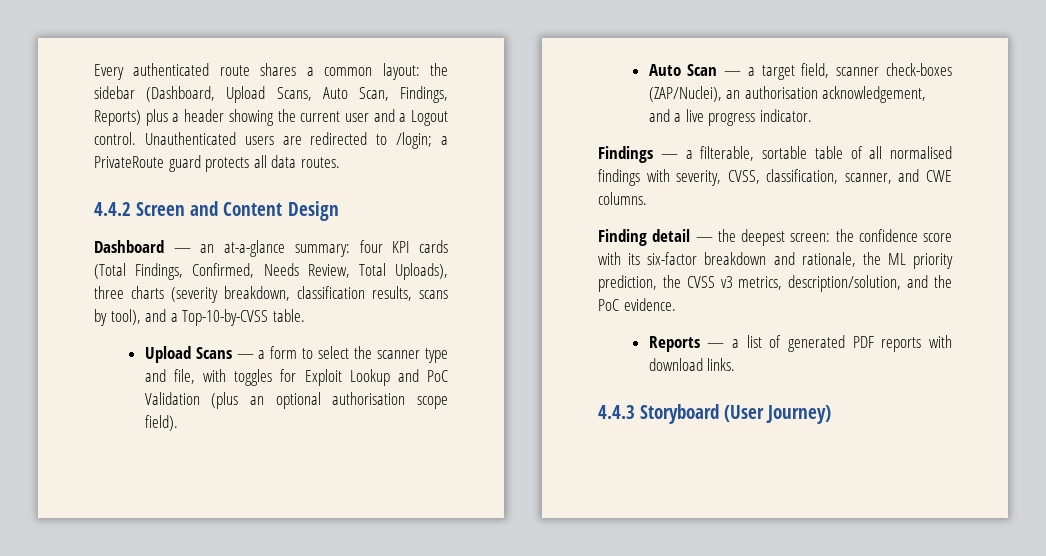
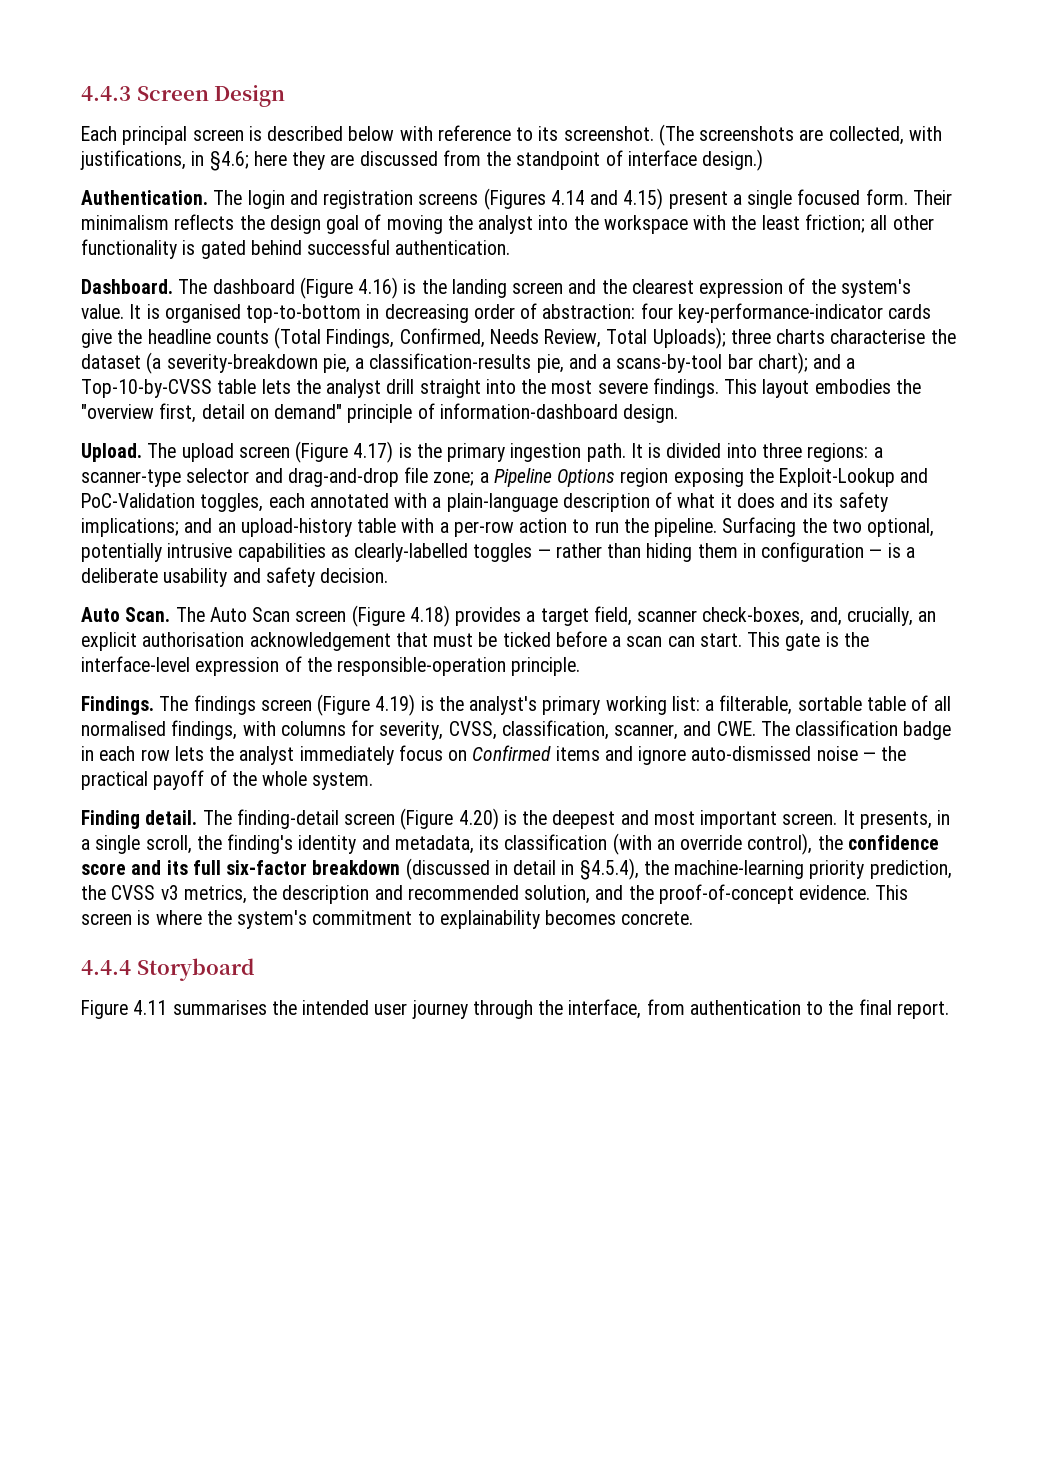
[94,63,448,80] [94,86,448,103] [94,109,448,126] [94,132,448,149] [94,155,340,172] [94,201,339,221] [94,240,449,257] Every authenticated route shares a common layout: the sidebar (Dashboard, Upload Scans, Auto Scan, Findings, Reports) plus a header showing the current user and a Logout control. Unauthenticated users are redirected to /login; a PrivateRoute guard protects all data routes. // 4.4.2 Screen and Content Design // Dashboard — an at-a-glance summary: four KPI cards -> [81,85,286,107] [81,124,942,146] [80,149,764,171] [81,188,952,210] [81,214,934,234] [81,239,511,259] [81,277,911,299] [81,303,932,323] [81,329,269,348] 4.4.3 Screen Design // Each principal screen is described below with reference to its screenshot. (The screenshots are collected, with justifications, in §4.6; here they are discussed from the standpoint of interface design.) // Authentication. The login and registration screens (Figures 4.14 and 4.15) present a single focused form. Their minimalism reflects the design goal of moving the analyst into the workspace with the least friction; all other functionality is gated behind successful authentication. // Dashboard. The dashboard (Figure 4.16) is the landing screen and the clearest expression of the system's value. It is organised top-to-bottom in decreasing order of abstraction: four key-performance-indicator cards give the headline counts
[395,263,448,280] Uploads), -> [652,327,726,349] Uploads);
[171,286,448,303] [94,309,305,326] [144,346,448,363] [144,369,448,386] [144,392,448,409] [144,415,178,431] [648,63,952,80] [648,86,927,103] [648,109,813,126] [598,146,678,163] (severity breakdown, classification results, scans by tool), and a Top-10-by-CVSS table. // Upload Scans — a form to select the scanner type and file, with toggles for Exploit Lookup and PoC Validation (plus an optional authorisation scope field). // Auto Scan — a target field, scanner check-boxes (ZAP/Nuclei), an authorisation acknowledgement, and a live progress indicator. // Findings — -> [830,329,956,344] [81,352,856,374] [81,378,921,398] [81,403,679,423] [81,441,883,463] [81,467,929,487] [81,492,888,512] [81,517,935,537] [81,542,915,562] [81,567,389,587] [81,605,937,627] [81,631,869,651] [81,656,581,676] [81,694,700,716] characterise the dataset (a severity-breakdown pie, a classification-results pie, and a scans-by-tool bar chart); and a Top-10-by-CVSS table lets the analyst drill straight into the most severe findings. This layout embodies the "overview first, detail on demand" principle of information-dashboard design. // Upload. The upload screen (Figure 4.17) is the primary ingestion path. It is divided into three regions: a scanner-type selector and drag-and-drop file zone; a Pipeline Options region exposing the Exploit-Lookup and PoC-Validation toggles, each annotated with a plain-language description of what it does and its safety implications; and an upload-history table with a per-row action to run the pipeline. Surfacing the two optional, potentially intrusive capabilities as clearly-labelled toggles — rather than hiding them in configuration — is a deliberate usability and safety decision. // Auto Scan. The Auto Scan screen (Figure 4.18) provides a target field, scanner check-boxes, and, crucially, an explicit authorisation acknowledgement that must be ticked before a scan can start. This gate is the interface-level expression of the responsible-operation principle. // Findings. The findings screen (Figure 4.19) is the analyst's primary working list:
[598,169,670,186] findings with -> [171,720,375,740] findings, with columns for
[926,170,952,182] [598,192,647,205] [598,229,952,246] [598,252,906,267] CWE columns. // Finding detail — the deepest screen: the confidence score with its six-factor breakdown and rationale, the ML -> [716,720,952,740] [81,745,907,765] [81,770,374,790] [81,808,951,830] [81,833,939,855] [81,858,805,880] CWE. The classification badge in each row lets the analyst immediately focus on Confirmed items and ignore auto-dismissed noise — the practical payoff of the whole system. // Finding detail. The finding-detail screen (Figure 4.20) is the deepest and most important screen. It presents, in a single scroll, the finding's identity and metadata, its classification (with an override control), the confidence score and its full six-factor breakdown (discussed in detail in §4.5.4), the machine-learning
[788,275,952,292] [598,299,619,311] description/solution, and the PoC -> [252,884,794,904] the description and recommended solution, and the proof-of-concept
[648,335,952,352] [648,358,736,371] [598,404,832,424] // Reports — a list of generated PDF reports with download links. // 4.4.3 Storyboard (User Journey) -> [875,885,909,900] [81,910,694,929] [81,958,254,981] [81,999,949,1019] This screen is where the system's commitment to explainability becomes concrete. // 4.4.4 Storyboard // Figure 4.11 summarises the intended user journey through the interface, from authentication to the final report.

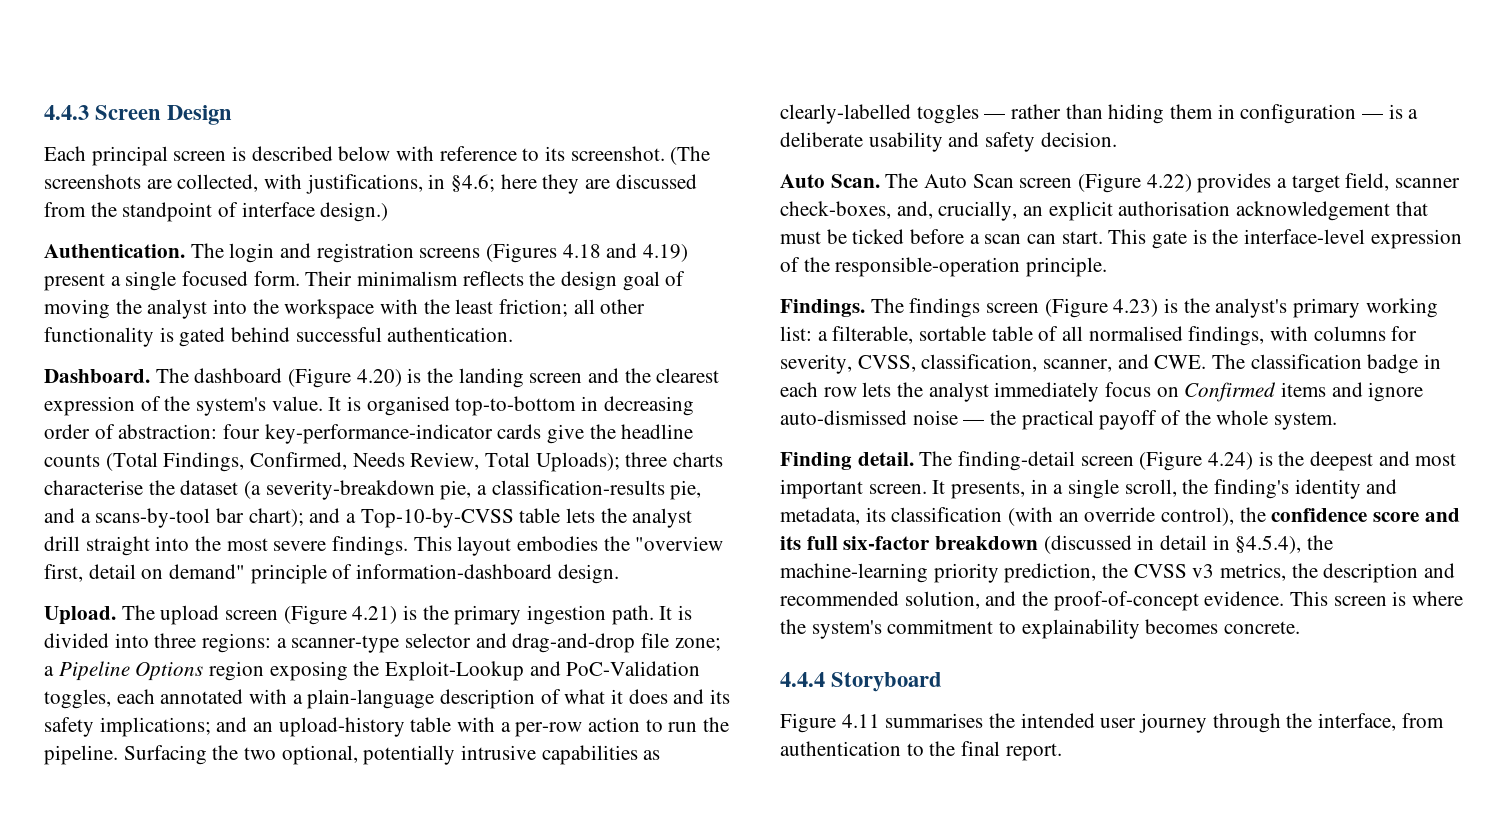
[550,188,664,210] 4.14 and 4.15) -> [562,243,689,262] 4.18 and 4.19)
[358,277,399,299] 4.16) -> [356,369,402,387] 4.20)
[353,441,394,463] 4.17) -> [352,606,398,624] 4.21)
[409,605,450,627] 4.18) -> [1146,174,1192,192] 4.22)
[375,694,416,716] 4.19) -> [1113,299,1159,317] 4.23)
[458,808,499,830] 4.20) -> [1208,452,1254,470] 4.24)

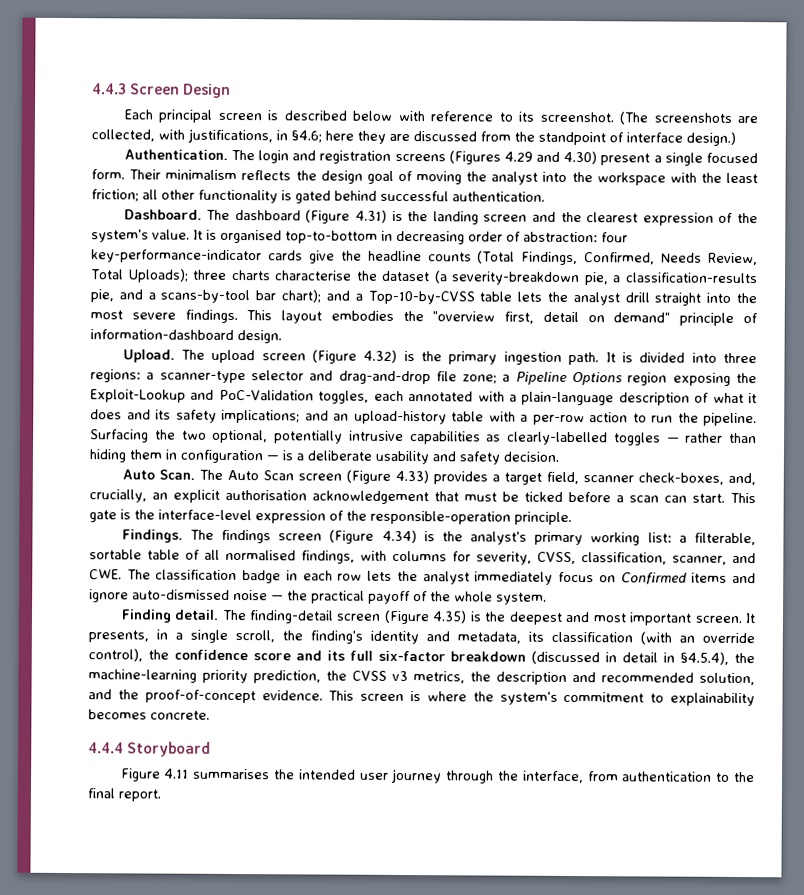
[562,243,689,262] 4.18 and 4.19) -> [503,150,598,165] 4.29 and 4.30)
[356,369,402,387] 4.20) -> [355,209,388,223] 4.31)
[352,606,398,624] 4.21) -> [363,349,398,363] 4.32)
[1146,174,1192,192] 4.22) -> [394,469,429,484] 4.33)
[1113,299,1159,317] 4.23) -> [381,529,417,544] 4.34)
[1208,452,1254,470] 4.24) -> [432,610,468,624] 4.35)

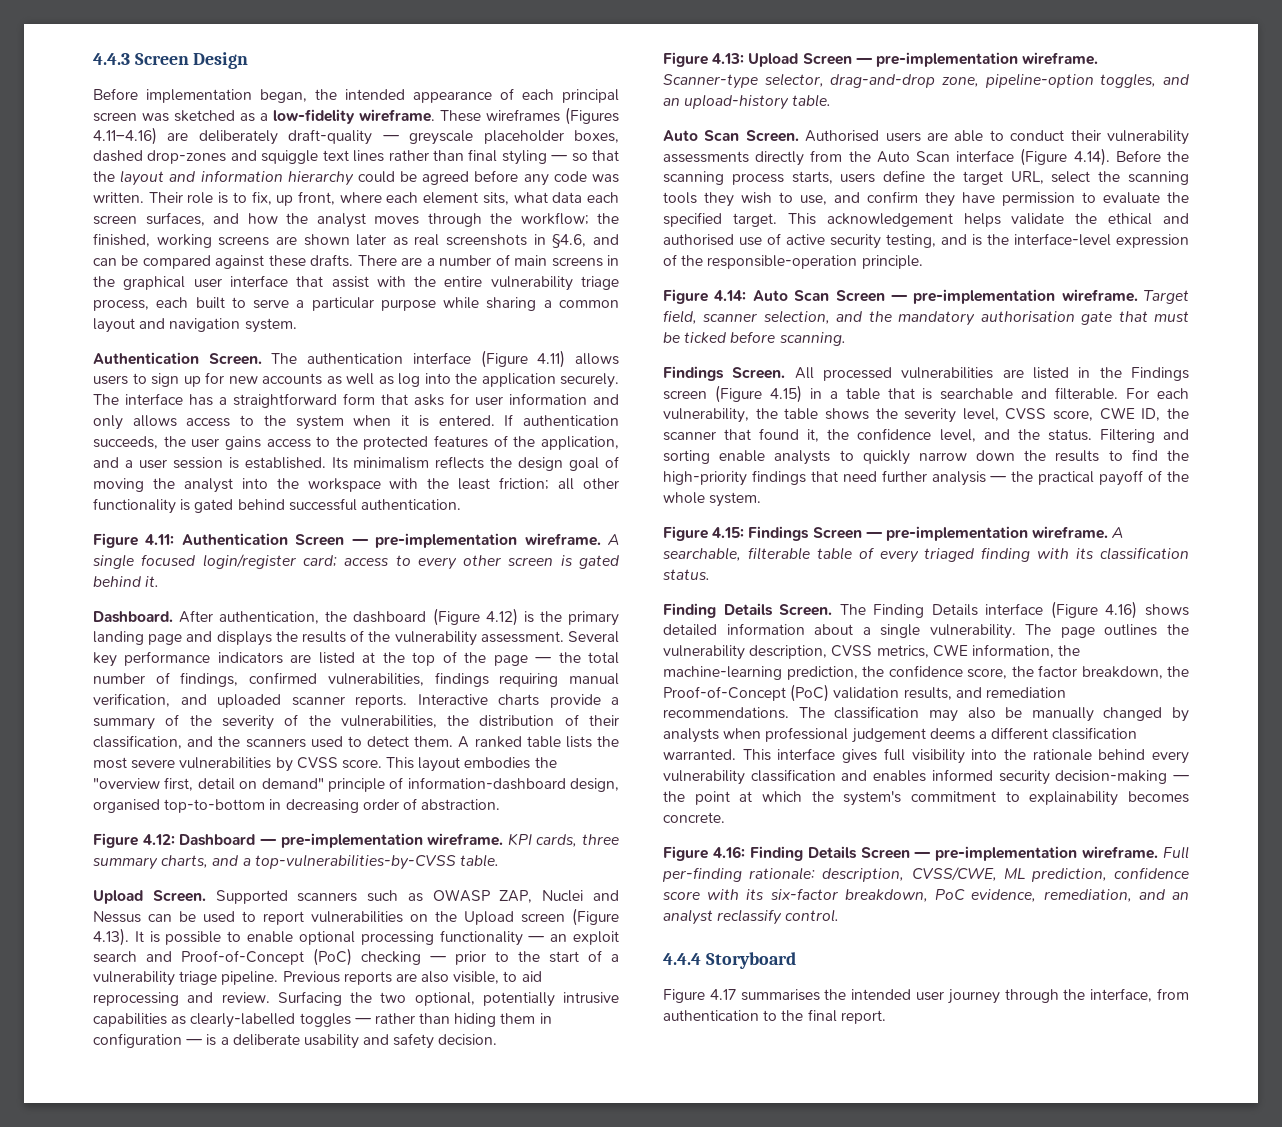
[123,109,759,125] [91,128,736,146] [123,149,758,166] [91,169,162,180] Each principal screen is described below with reference to its screenshot. (The screenshots are collected, with justifications, in §4.6; here they are discussed from the standpoint of interface design.) // Authentication. The login and registration screens (Figures 4.29 and 4.30) present a single focused form. Their -> [93,88,619,103] [93,107,619,125] [93,127,619,145] [93,149,620,165] [93,170,619,186] [93,191,620,206] [93,212,619,228] [93,233,619,248] [93,254,619,269] [93,275,619,291] [93,297,619,311] [93,318,297,333] [93,350,619,368] [93,372,619,388] [93,393,619,408] [93,414,619,430] [93,435,619,450] [93,457,348,469] Before implementation began, the intended appearance of each principal screen was sketched as a low-fidelity wireframe. These wireframes (Figures 4.11–4.16) are deliberately draft-quality — greyscale placeholder boxes, dashed drop-zones and squiggle text lines rather than final styling — so that the layout and information hierarchy could be agreed before any code was written. Their role is to fix, up front, where each element sits, what data each screen surfaces, and how the analyst moves through the workflow; the finished, working screens are shown later as real screenshots in §4.6, and can be compared against these drafts. There are a number of main screens in the graphical user interface that assist with the entire vulnerability triage process, each built to serve a particular purpose while sharing a common layout and navigation system. // Authentication Screen. The authentication interface (Figure 4.11) allows users to sign up for new accounts as well as log into the application securely. The interface has a straightforward form that asks for user information and only allows access to the system when it is entered. If authentication succeeds, the user gains access to the protected features of the application, and a user session is established. Its
[123,209,231,220] Dashboard. The -> [93,533,619,548] [93,554,620,570] [93,576,160,587] [93,610,348,624] Figure 4.11: Authentication Screen — pre-implementation wireframe. A single focused login/register card; access to every other screen is gated behind it. // Dashboard. After authentication, the
[355,209,758,226] [91,229,628,245] [91,249,758,266] [90,268,758,286] [90,289,757,306] [90,309,238,324] 4.31) is the landing screen and the clearest expression of the system's value. It is organised top-to-bottom in decreasing order of abstraction: four key-performance-indicator cards give the headline counts (Total Findings, Confirmed, Needs Review, Total Uploads); three charts characterise the dataset (a severity-breakdown pie, a classification-results pie, and a scans-by-tool bar chart); and a Top-10-by-CVSS table lets the analyst drill straight into the most severe findings. -> [485,608,619,626] [93,630,619,646] [93,651,619,667] [93,672,619,687] [93,693,619,708] [93,714,619,730] [93,735,620,749] [93,757,382,772] 4.12) is the primary landing page and displays the results of the vulnerability assessment. Several key performance indicators are listed at the top of the page — the total number of findings, confirmed vulnerabilities, findings requiring manual verification, and uploaded scanner reports. Interactive charts provide a summary of the severity of the vulnerabilities, the distribution of their classification, and the scanners used to detect them. A ranked table lists the most severe vulnerabilities by CVSS score.
[237,330,282,344] [122,349,758,366] [90,369,757,386] [90,389,757,406] [90,409,757,427] design. // Upload. The upload screen (Figure 4.32) is the primary ingestion path. It is divided into three regions: a scanner-type selector and drag-and-drop file zone; a Pipeline Options region exposing the Exploit-Lookup and PoC-Validation toggles, each annotated with a plain-language description of what it does and its safety implications; and an upload-history table with a per-row action to run the pipeline. -> [570,778,619,792] [93,798,501,813] [93,833,619,848] [93,854,499,870] [93,889,619,904] [93,908,619,926] [93,928,619,946] [93,948,619,966] [93,971,542,986] [93,992,270,1006] design, organised top-to-bottom in decreasing order of abstraction. // Figure 4.12: Dashboard — pre-implementation wireframe. KPI cards, three summary charts, and a top-vulnerabilities-by-CVSS table. // Upload Screen. Supported scanners such as OWASP ZAP, Nuclei and Nessus can be used to report vulnerabilities on the Upload screen (Figure 4.13). It is possible to enable optional processing functionality — an exploit search and Proof-of-Concept (PoC) checking — prior to the start of a vulnerability triage pipeline. Previous reports are also visible, to aid reprocessing and review.
[121,469,757,486] [89,489,756,505] [89,510,117,523] Auto Scan. The Auto Scan screen (Figure 4.33) provides a target field, scanner check-boxes, and, crucially, an explicit authorisation acknowledgement that must be ticked before a scan can start. This gate -> [663,52,1099,67] [663,73,1189,89] [663,94,832,110] [663,130,1189,145] [663,148,1189,166] [663,170,1189,185] [663,191,1189,207] [663,212,1189,227] [663,233,967,249] Figure 4.13: Upload Screen — pre-implementation wireframe. Scanner-type selector, drag-and-drop zone, pipeline-option toggles, and an upload-history table. // Auto Scan Screen. Authorised users are able to conduct their vulnerability assessments directly from the Auto Scan interface (Figure 4.14). Before the scanning process starts, users define the target URL, select the scanning tools they wish to use, and confirm they have permission to evaluate the specified target. This acknowledgement helps validate the ethical and authorised use of active security testing, and
[121,529,756,546] [89,549,756,565] [89,569,757,585] [89,589,268,603] Findings. The findings screen (Figure 4.34) is the analyst's primary working list: a filterable, sortable table of all normalised findings, with columns for severity, CVSS, classification, scanner, and CWE. The classification badge in each row lets the analyst immediately focus on Confirmed items and ignore auto-dismissed noise -> [663,289,1189,304] [663,310,1189,326] [663,331,846,346] [663,366,1189,381] [663,385,1189,403] [663,407,1189,423] [663,428,1189,443] [663,449,1189,465] [663,470,986,486] Figure 4.14: Auto Scan Screen — pre-implementation wireframe. Target field, scanner selection, and the mandatory authorisation gate that must be ticked before scanning. // Findings Screen. All processed vulnerabilities are listed in the Findings screen (Figure 4.15) in a table that is searchable and filterable. For each vulnerability, the table shows the severity level, CVSS score, CWE ID, the scanner that found it, the confidence level, and the status. Filtering and sorting enable analysts to quickly narrow down the results to find the high-priority findings that need further analysis
[120,609,757,626] [88,629,755,645] [88,648,756,665] [88,669,755,686] [88,689,467,704] Finding detail. The finding-detail screen (Figure 4.35) is the deepest and most important screen. It presents, in a single scroll, the finding's identity and metadata, its classification (with an override control), the confidence score and its full six-factor breakdown (discussed in detail in §4.5.4), the machine-learning priority prediction, the CVSS v3 metrics, the description and recommended solution, and the proof-of-concept evidence. This screen is where -> [663,526,1124,541] [663,547,1189,563] [663,569,710,580] [663,601,1189,619] [663,623,1189,639] [663,644,1081,660] [663,665,1189,680] [663,684,1066,702] [663,706,1189,722] [663,727,1138,743] [663,748,1189,764] [663,769,1189,785] [663,791,802,805] Figure 4.15: Findings Screen — pre-implementation wireframe. A searchable, filterable table of every triaged finding with its classification status. // Finding Details Screen. The Finding Details interface (Figure 4.16) shows detailed information about a single vulnerability. The page outlines the vulnerability description, CVSS metrics, CWE information, the machine-learning prediction, the confidence score, the factor breakdown, the Proof-of-Concept (PoC) validation results, and remediation recommendations. The classification may also be manually changed by analysts when professional judgement deems a different classification warranted. This interface gives full visibility into the rationale behind every vulnerability classification and enables informed security decision-making — the point at which
(210, 715) none -> [663,846,1189,861] [662,867,1189,882] [663,888,1189,902] [663,909,840,925] // Figure 4.16: Finding Details Screen — pre-implementation wireframe. Full per-finding rationale: description, CVSS/CWE, ML prediction, confidence score with its six-factor breakdown, PoC evidence, remediation, and an analyst reclassify control.
[164,768,190,779] 4.11 -> [709,989,736,1000] 4.17

